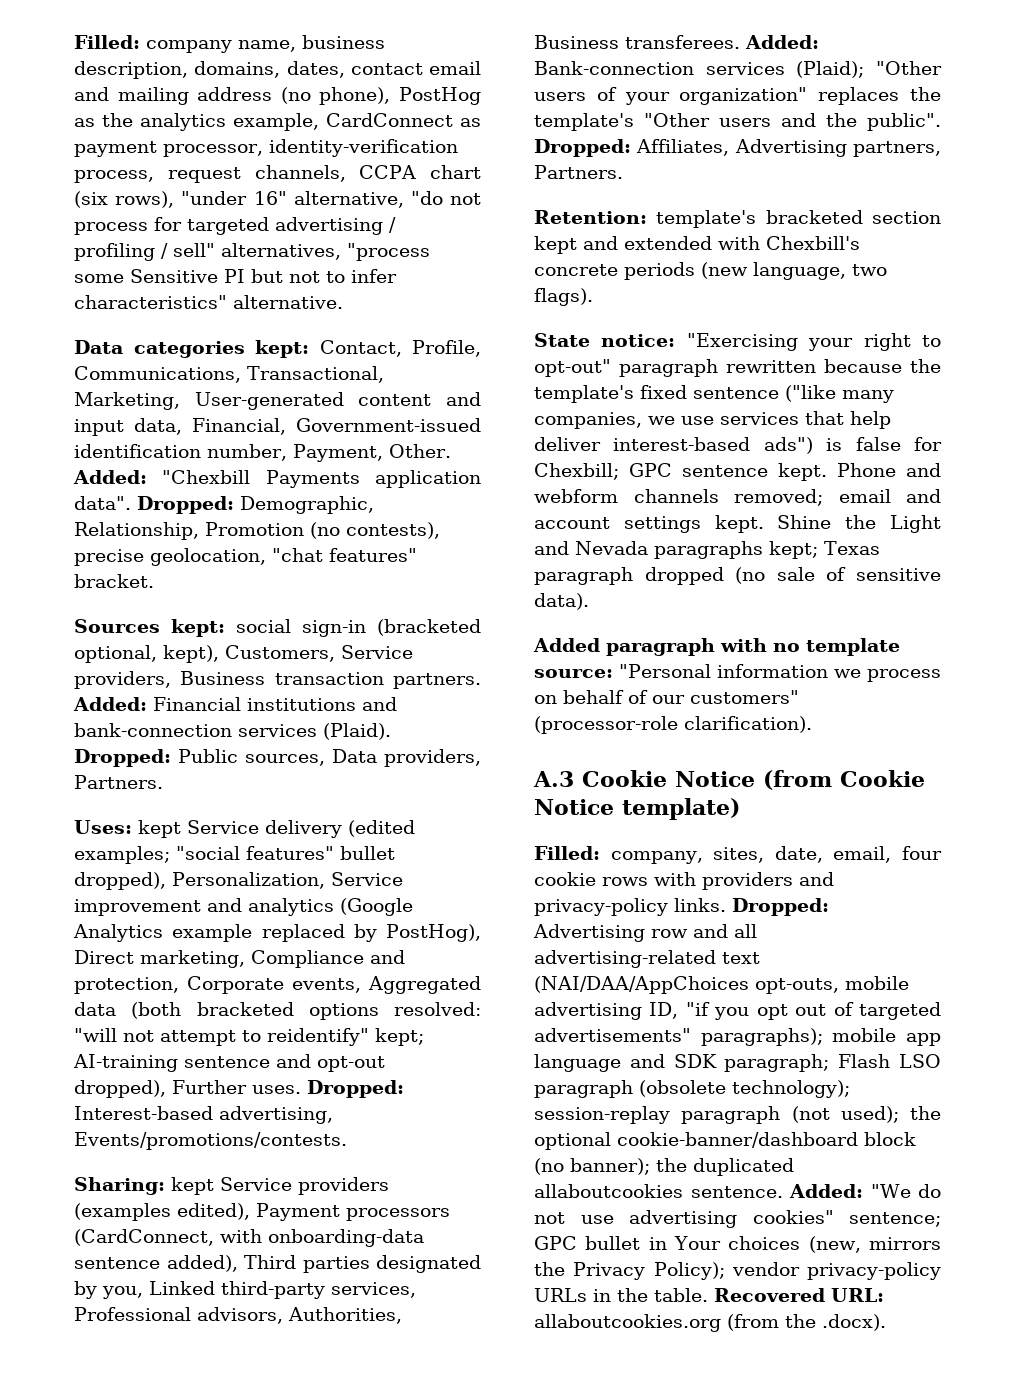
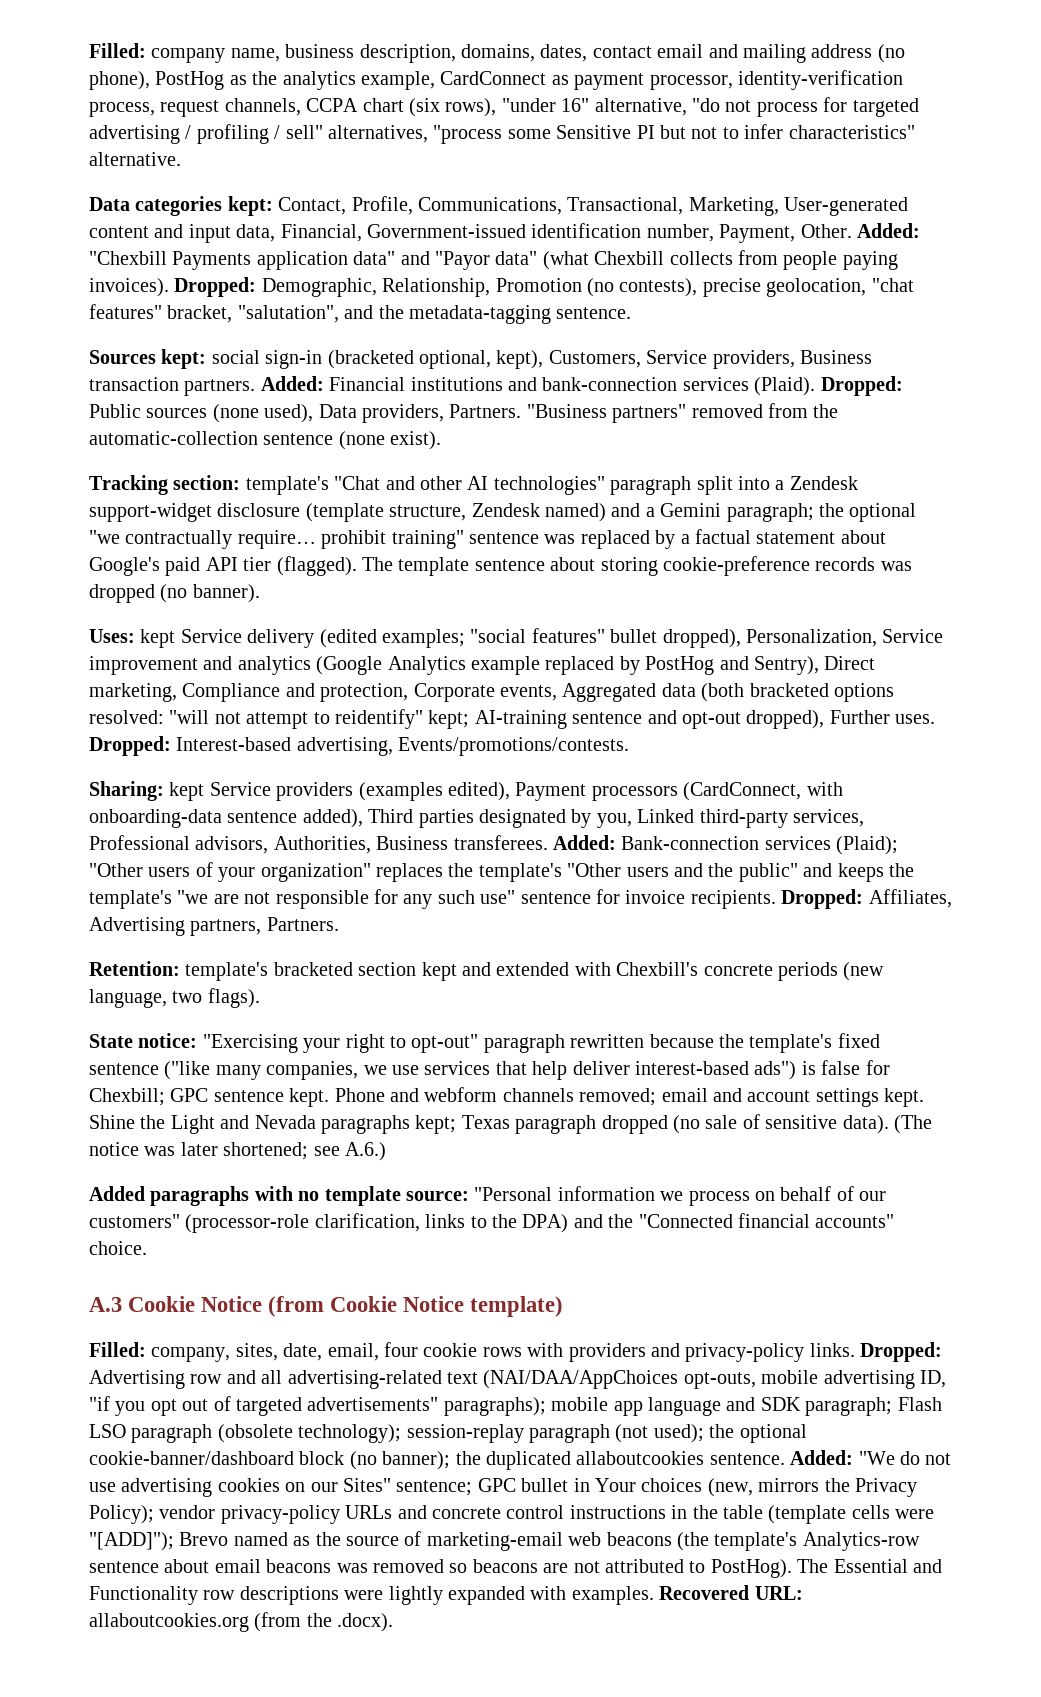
[74,496,131,510] data". -> [353,250,898,270] [89,278,169,297] data" and "Payor data" (what Chexbill collects from people paying invoices).
[74,574,154,588] bracket. -> [167,305,632,324] bracket, "salutation", and the metadata-tagging sentence.
[245,754,325,766] sources, -> [146,404,314,423] sources (none used),
(163, 782) none -> [526,403,839,423] [89,431,442,450] [89,475,858,495] [89,503,917,522] [89,529,886,549] [89,556,912,576] [89,584,260,603] "Business partners" removed from the automatic-collection sentence (none exist). // Tracking section: template's "Chat and other AI technologies" paragraph split into a Zendesk support-widget disclosure (template structure, Zendesk named) and a Gemini paragraph; the optional "we contractually require… prohibit training" sentence was replaced by a factual statement about Google's paid API tier (flagged). The template sentence about storing cookie-preference records was dropped (no banner).
[386,924,482,942] PostHog), -> [645,656,819,675] PostHog and Sentry),
[867,113,941,131] public". -> [738,863,914,882] [89,889,776,909] public" and keeps the template's "we are not responsible for any such use" sentence for invoice recipients.
(589, 601) none -> [893,1115,932,1134] [89,1142,386,1161] (The notice was later shortened; see A.6.)
[606,638,715,656] paragraph -> [150,1186,250,1206] paragraphs
[684,716,812,733] clarification). -> [314,1213,895,1233] [89,1241,147,1255] clarification, links to the DPA) and the "Connected financial accounts" choice.
[752,1210,834,1224] cookies" -> [217,1478,391,1492] cookies on our Sites"
[593,1288,708,1302] in the table. -> [397,1505,935,1524] [89,1531,920,1551] [89,1559,942,1578] [89,1586,654,1605] and concrete control instructions in the table (template cells were "[ADD]"); Brevo named as the source of marketing-email web beacons (the template's Analytics-row sentence about email beacons was removed so beacons are not attributed to PostHog). The Essential and Functionality row descriptions were lightly expanded with examples.

